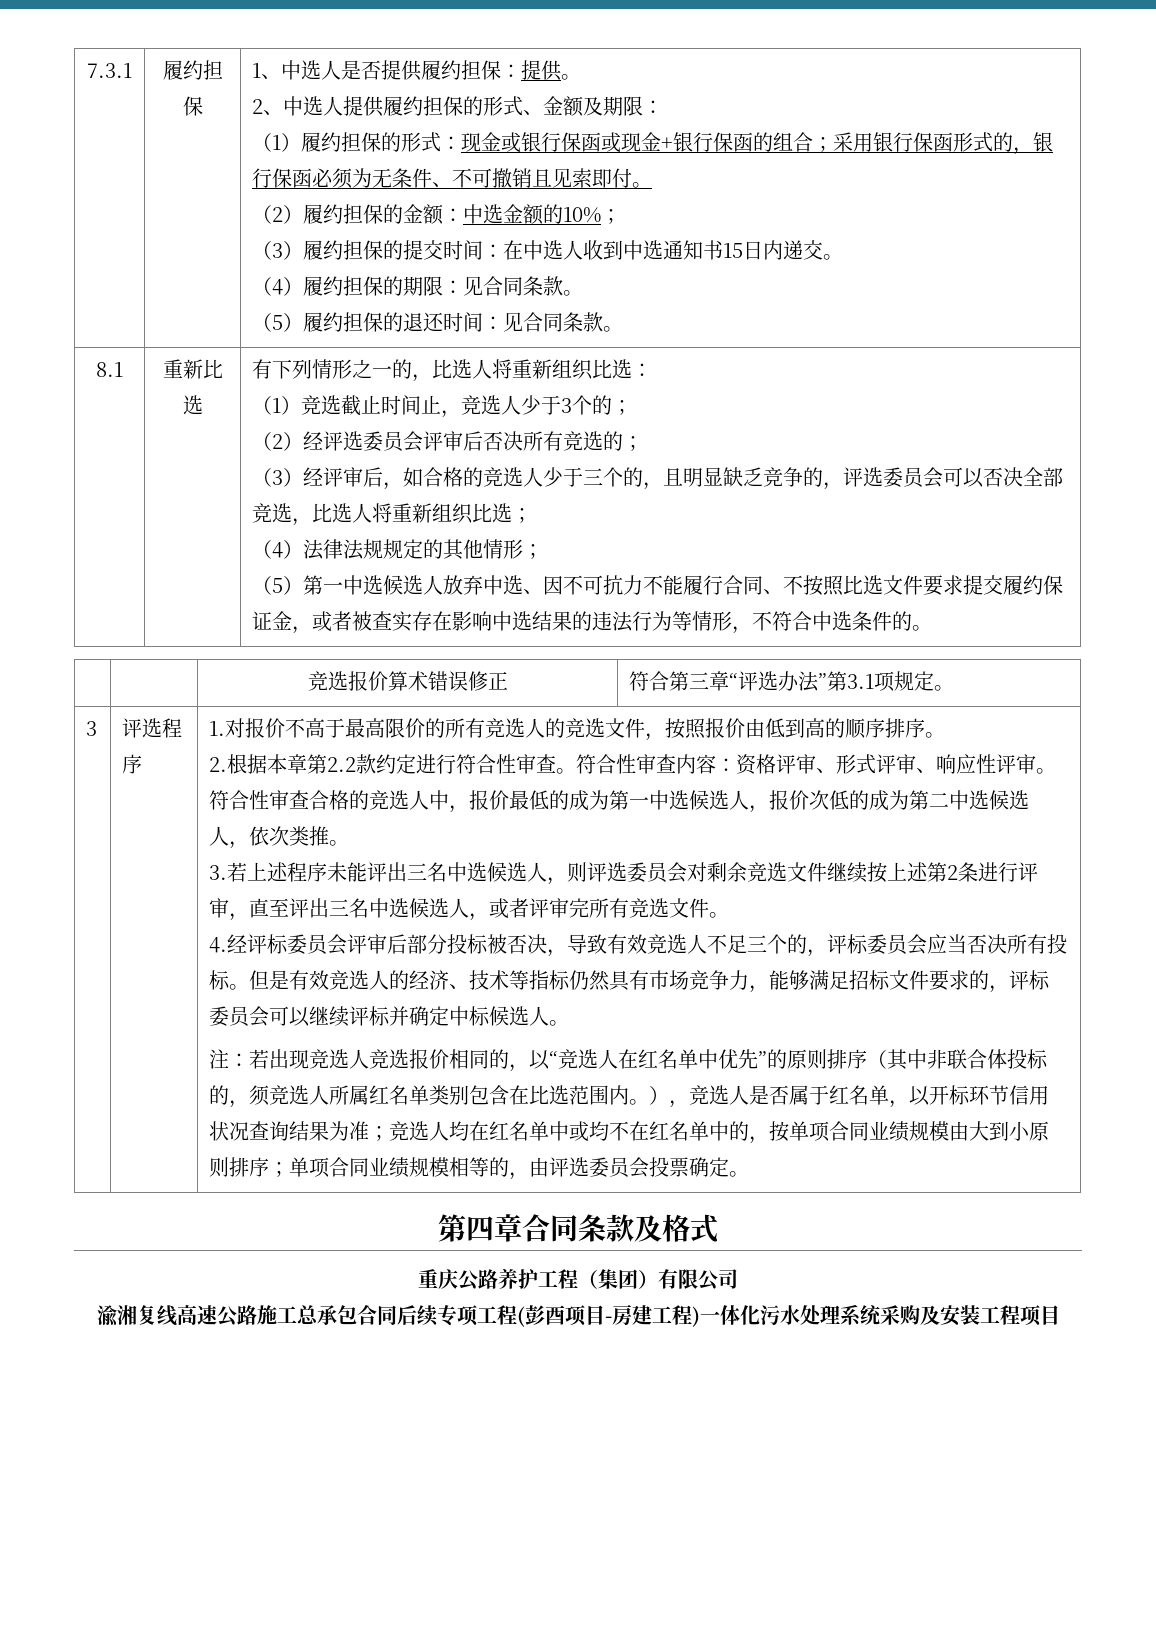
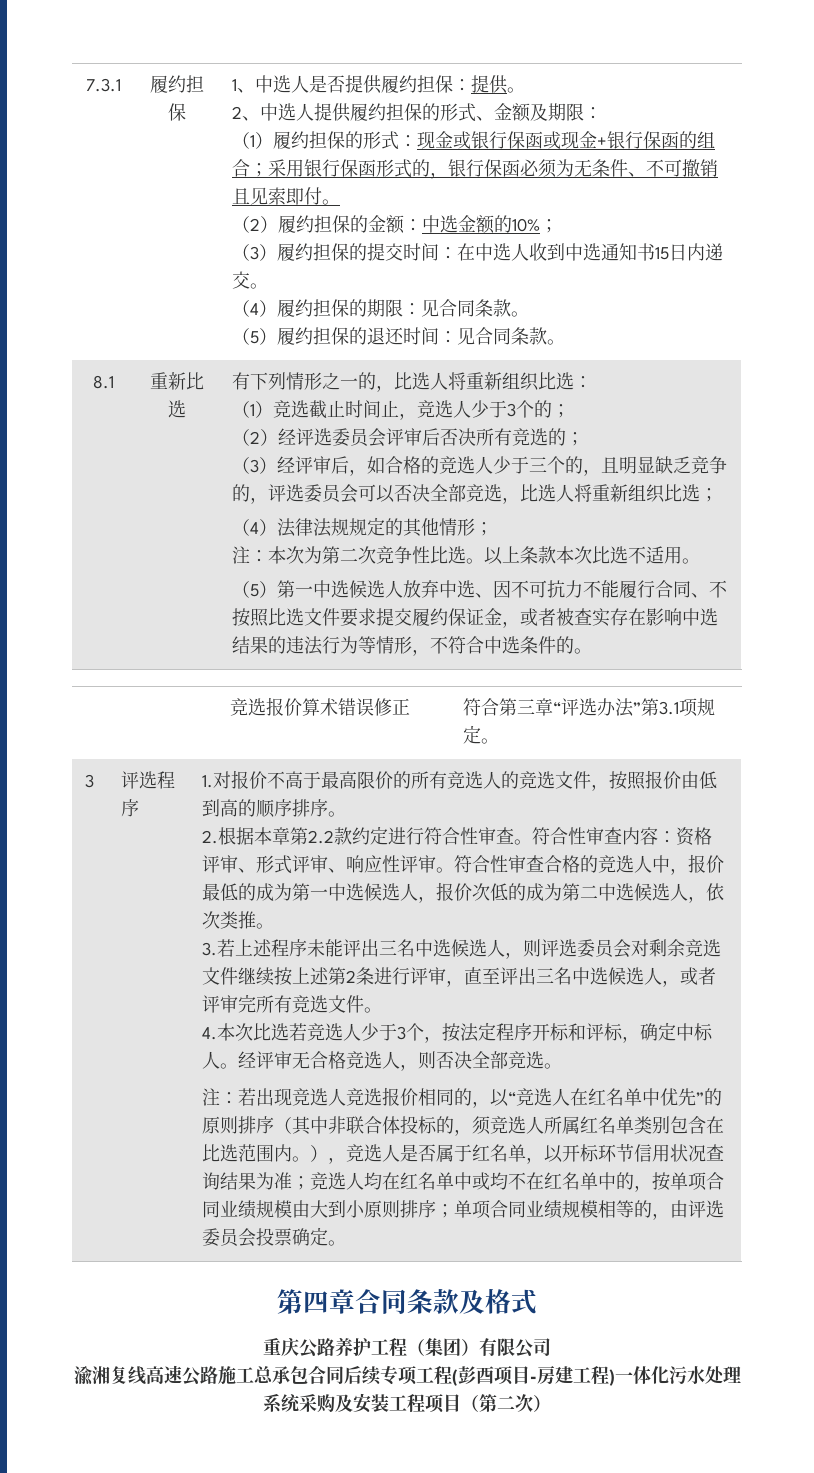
(544, 551) none -> [232,546,701,565] // 注：本次为第二次竞争性比选。以上条款本次比选不适用。
[227,934,1068,957] [209,970,1051,993] [209,1006,550,1027] 经评标委员会评审后部分投标被否决，导致有效竞选人不足三个的，评标委员会应当否决所有投标。但是有效竞选人的经济、技术等指标仍然具有市场竞争力，能够满足招标文件要求的，评标委员会可以继续评标并确定中标候选人 -> [217,1022,714,1043] [202,1051,545,1071] 本次比选若竞选人少于3个，按法定程序开标和评标，确定中标人。经评审无合格竞选人，则否决全部竞选
(1060, 1315) none -> [461,1394,551,1412] （第二次）

